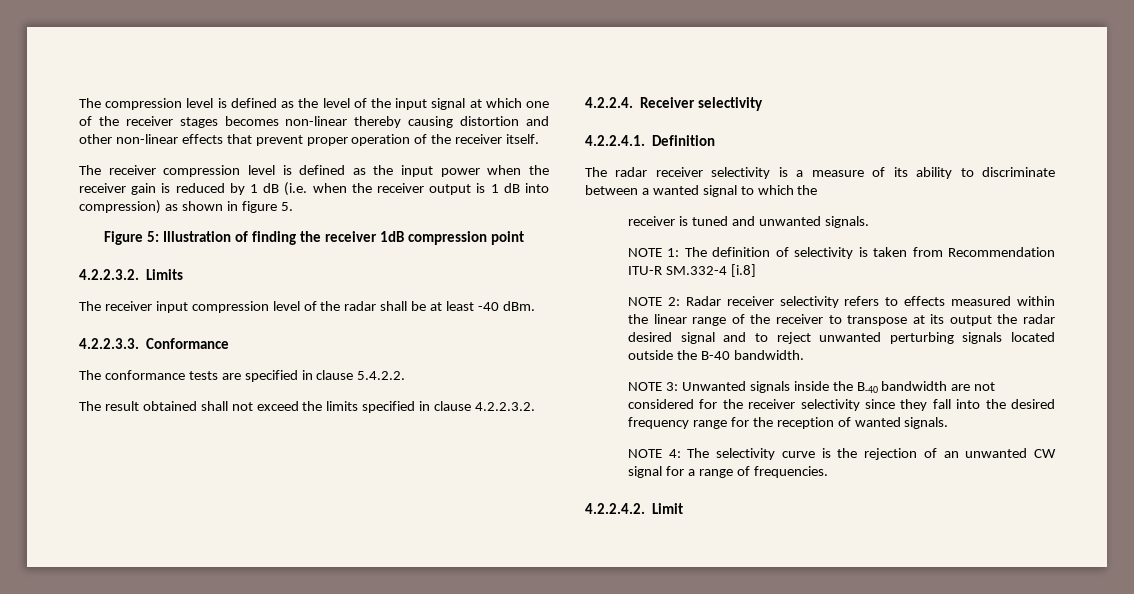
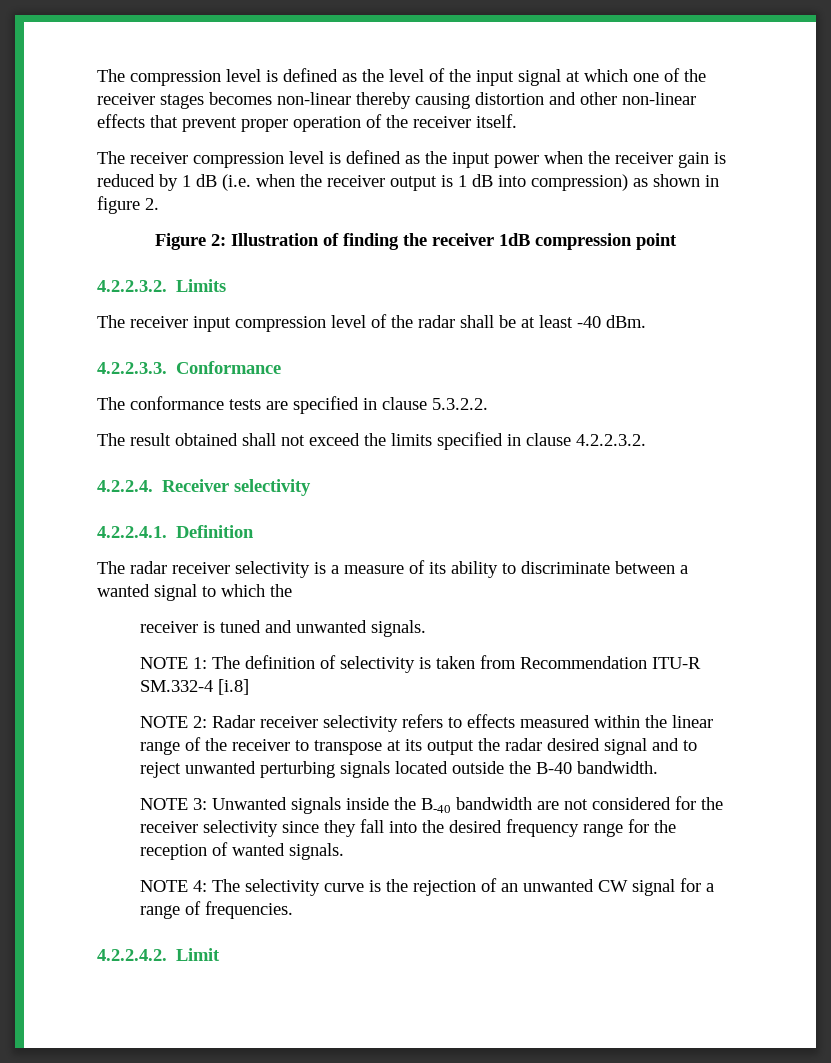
[280,202,293,211] 5. -> [145,198,159,210] 2.
[147,231,160,242] 5: -> [211,234,226,246] 2:
[357,371,406,380] 5.4.2.2. -> [432,398,488,410] 5.3.2.2.

